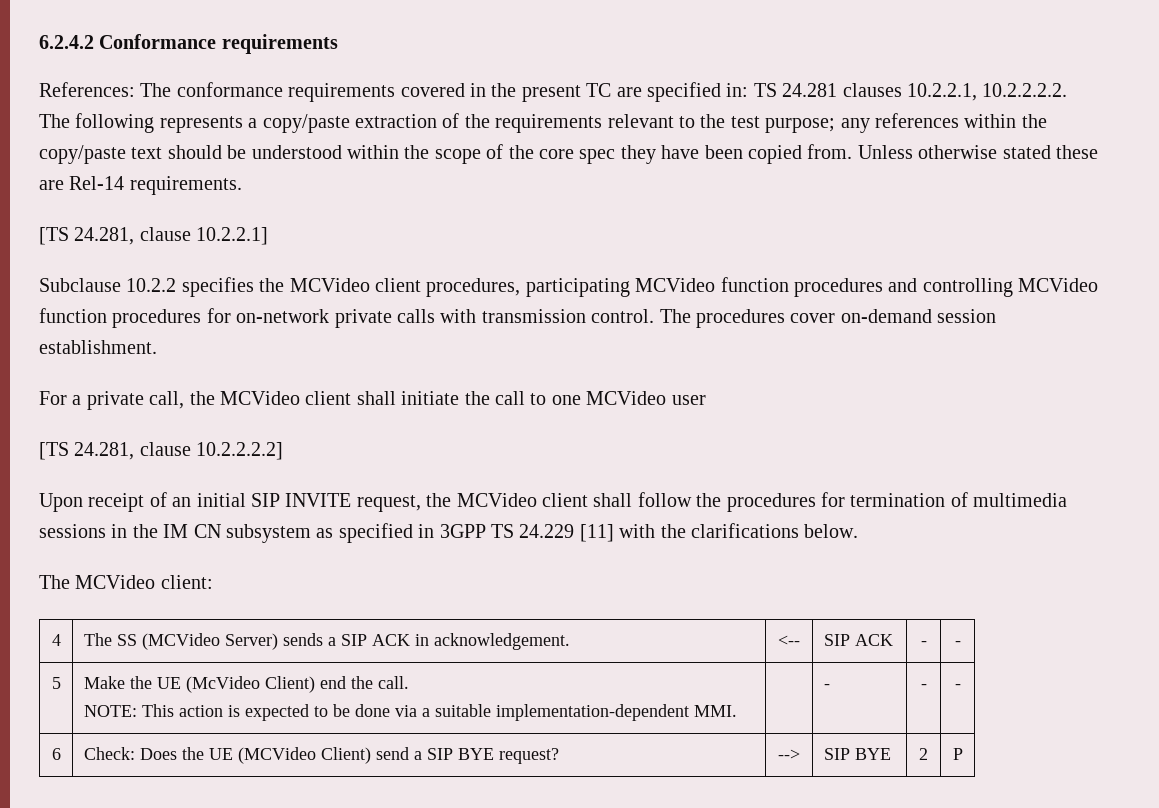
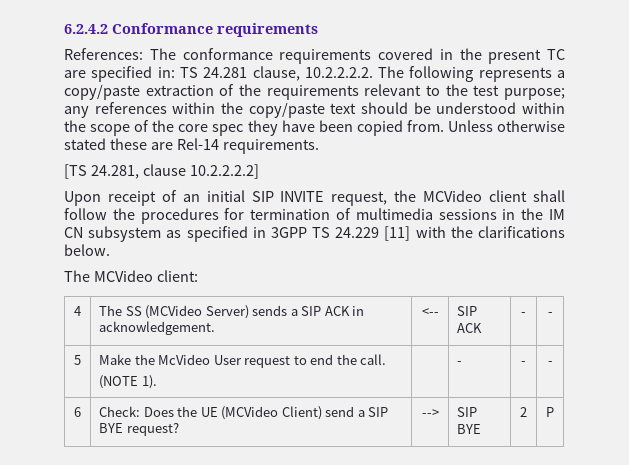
[842,83,977,101] clauses 10.2.2.1, -> [252,66,300,81] clause,
[39,227,269,245] [39,277,1099,297] [39,308,997,328] [39,340,157,354] [39,391,706,410] // [TS 24.281, clause 10.2.2.1] // Subclause 10.2.2 specifies the MCVideo client procedures, participating MCVideo function procedures and controlling MCVideo function procedures for on-network private calls with transmission control. The procedures cover on-demand session establishment. // For a private call, the MCVideo client shall initiate the call to one MCVideo user -> (319, 146) none
[156,676,315,693] UE (McVideo Client) -> [158,354,307,368] McVideo User request to
[83,704,737,721] NOTE: This action is expected to be done via a suitable implementation-dependent MMI. -> [99,375,157,389] (NOTE 1).

